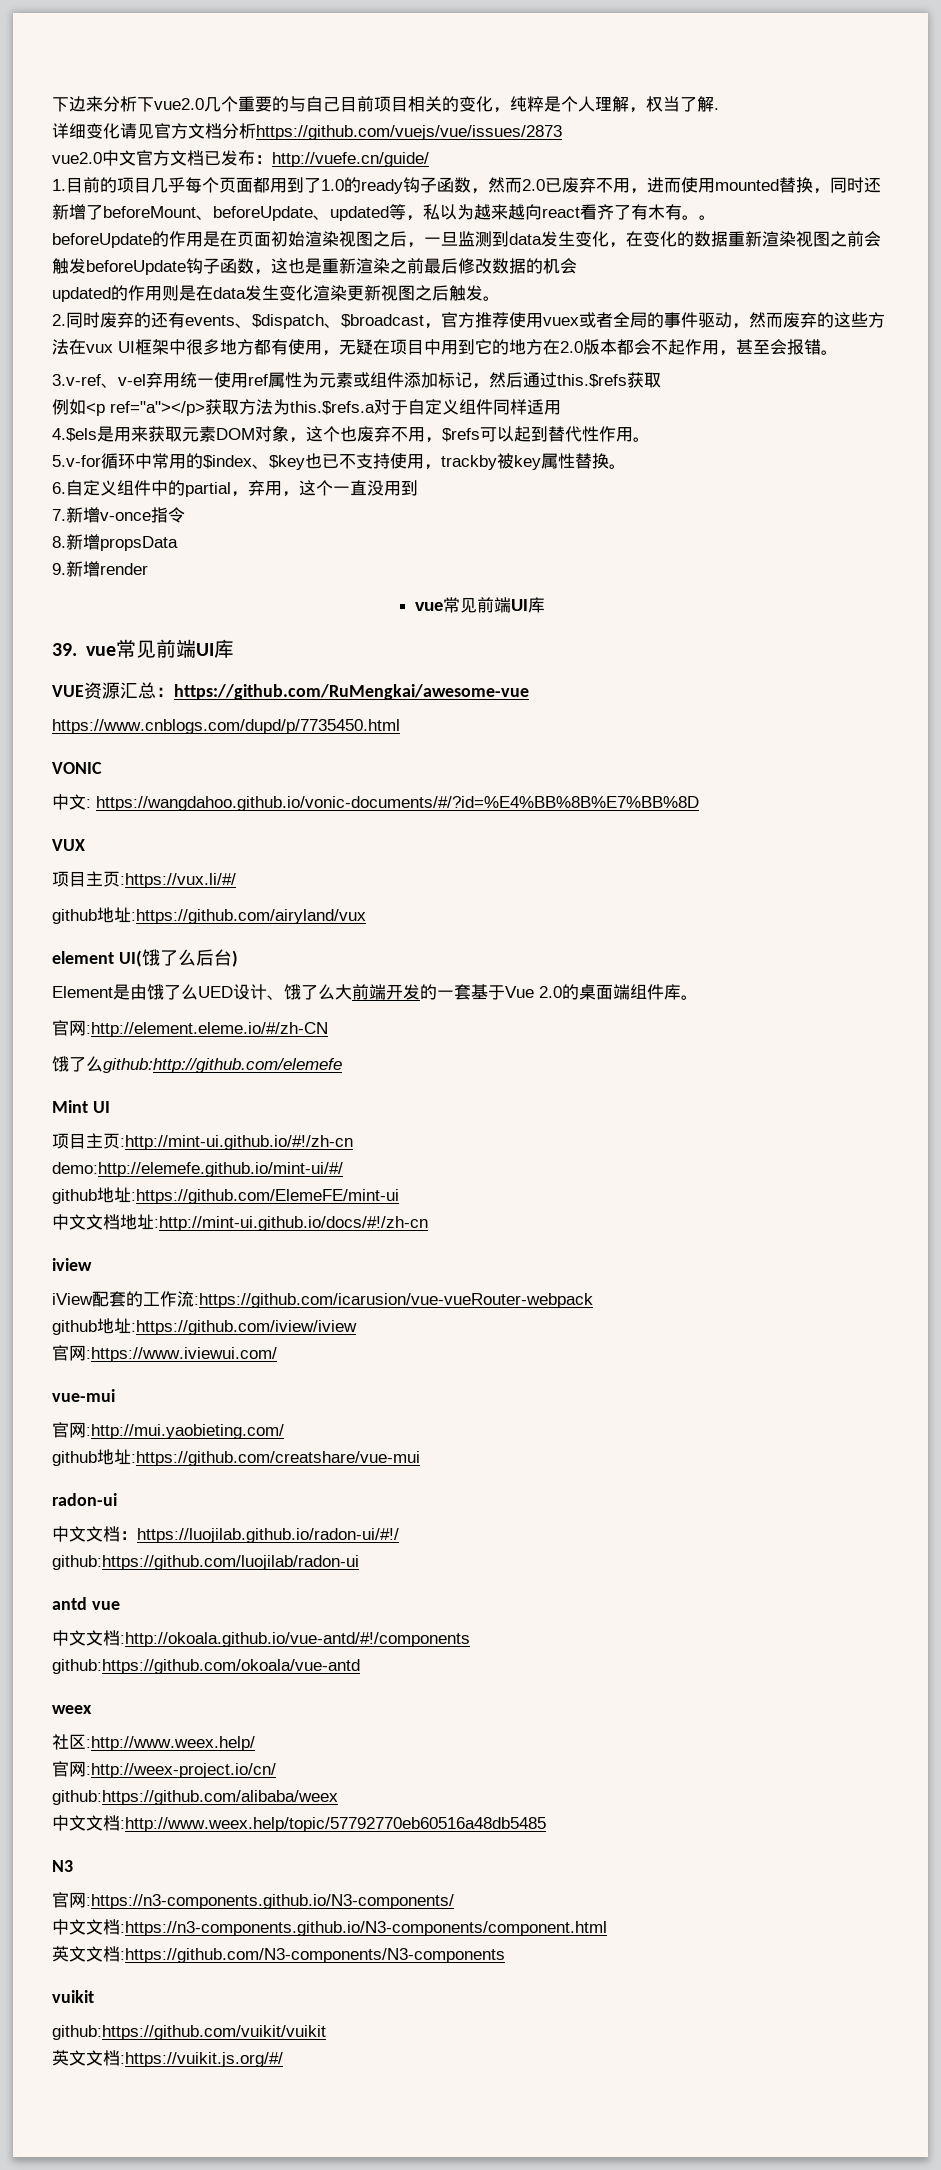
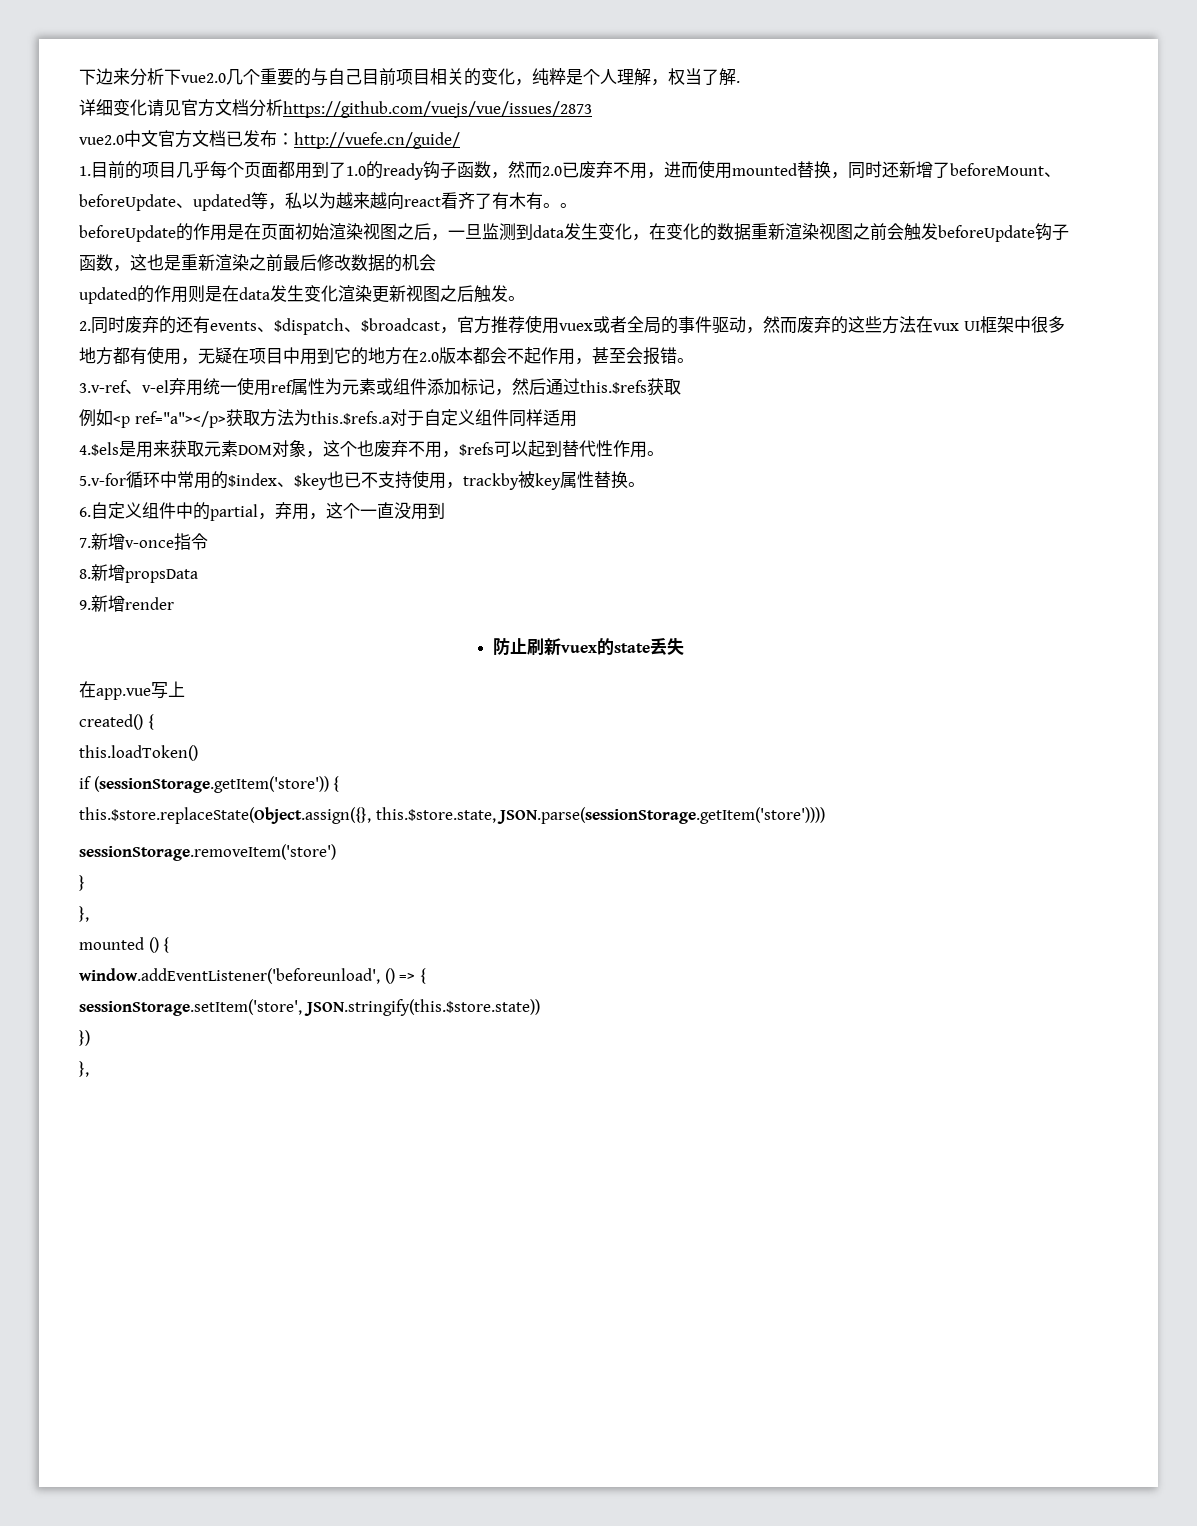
[414,597,545,613] [52,639,234,658] [52,682,529,700] [52,719,400,734] [52,762,102,774] [52,794,699,811] [52,839,85,851] [52,871,236,888] [52,907,366,924] [52,949,238,967] [52,984,698,1000] [52,1020,328,1037] [52,1056,342,1073] [52,1100,110,1113] [52,1133,353,1150] [52,1162,343,1177] [52,1187,399,1204] [52,1214,428,1231] [52,1258,92,1271] [52,1291,593,1308] [52,1318,357,1335] [52,1345,277,1362] [52,1389,115,1402] [52,1422,284,1439] [52,1449,420,1466] [52,1493,117,1506] [52,1526,399,1543] [52,1555,359,1570] [52,1597,120,1610] [52,1630,470,1647] [52,1659,360,1674] [52,1705,92,1714] [52,1734,255,1751] [52,1761,276,1778] [52,1790,338,1805] [52,1815,546,1832] [52,1860,73,1872] [52,1892,454,1909] [52,1919,607,1936] [52,1946,505,1963] [52,1990,94,2003] [52,2025,326,2040] [52,2050,283,2067] vue常见前端UI库 // 39. vue常见前端UI库 // VUE资源汇总：https://github.com/RuMengkai/awesome-vue // https://www.cnblogs.com/dupd/p/7735450.html // VONIC // 中文: https://wangdahoo.github.io/vonic-documents/#/?id=%E4%BB%8B%E7%BB%8D // VUX // 项目主页:https://vux.li/#/ // github地址:https://github.com/airyland/vux // element UI(饿了么后台) // Element是由饿了么UED设计、饿了么大前端开发的一套基于Vue 2.0的桌面端组件库。 // 官网:http://element.eleme.io/#/zh-CN // 饿了么github:http://github.com/elemefe // Mint UI // 项目主页:http://mint-ui.github.io/#!/zh-cn // demo:http://elemefe.github.io/mint-ui/#/ // github地址:https://github.com/ElemeFE/mint-ui // 中文文档地址:http://mint-ui.github.io/docs/#!/zh-cn // iview // iView配套的工作流:https://github.com/icarusion/vue-vueRouter-webpack // github地址:https://github.com/iview/iview // 官网:https://www.iviewui.com/ // vue-mui // 官网:http://mui.yaobieting.com/ // github地址:https://github.com/creatshare/vue-mui // radon-ui // 中文文档：https://luojilab.github.io/radon-ui/#!/ // github:https://github.com/luojilab/radon-ui // antd vue // 中文文档:http://okoala.github.io/vue-antd/#!/components // github:https://github.com/okoala/vue-antd // weex // 社区:http://www.weex.help/ // 官网:http://weex-project.io/cn/ // github:https://github.com/alibaba/weex // 中文文档:http://www.weex.help/topic/57792770eb60516a48db5485 // N3 // 官网:https://n3-components.github.io/N3-components/ // 中文文档:https://n3-components.github.io/N3-components/component.html // 英文文档:https://github.com/N3-components/N3-components // vuikit // github:https://github.com/vuikit/vuikit // 英文文档:https://vuikit.js.org/#/ -> [492,638,684,655] [79,681,185,700] [79,714,154,730] [79,745,198,761] [79,776,340,793] [79,807,826,824] [79,844,336,861] [79,875,85,891] [79,906,89,922] [79,937,170,953] [79,968,426,984] [79,999,540,1016] [79,1030,90,1046] [79,1061,89,1077] 防止刷新vuex的state丢失 // 在app.vue写上 // created() { // this.loadToken() // if (sessionStorage.getItem('store')) { // this.$store.replaceState(Object.assign({}, this.$store.state, JSON.parse(sessionStorage.getItem('store')))) // sessionStorage.removeItem('store') // } // }, // mounted () { // window.addEventListener('beforeunload', () => { // sessionStorage.setItem('store', JSON.stringify(this.$store.state)) // }) // },

